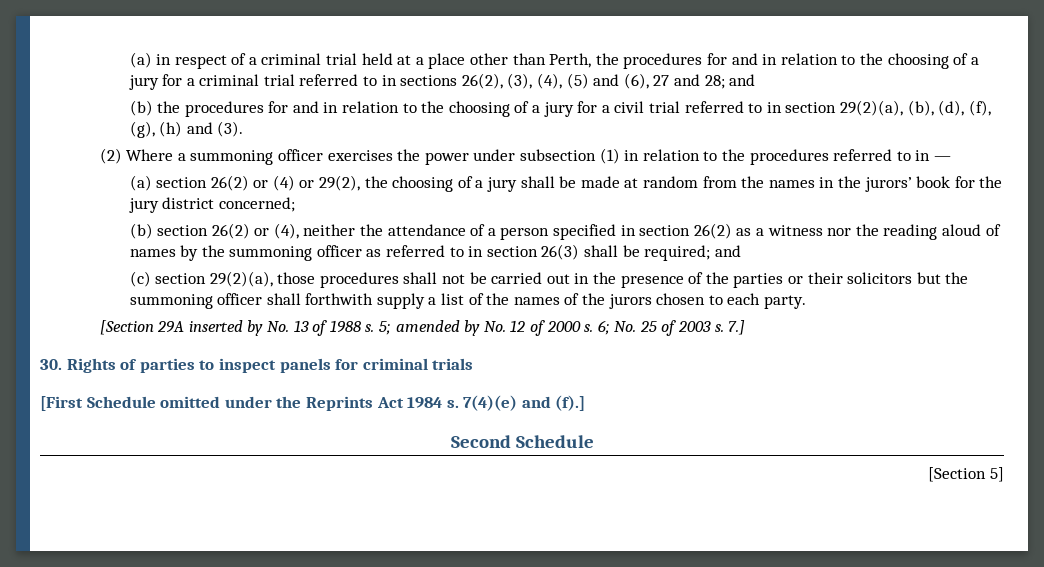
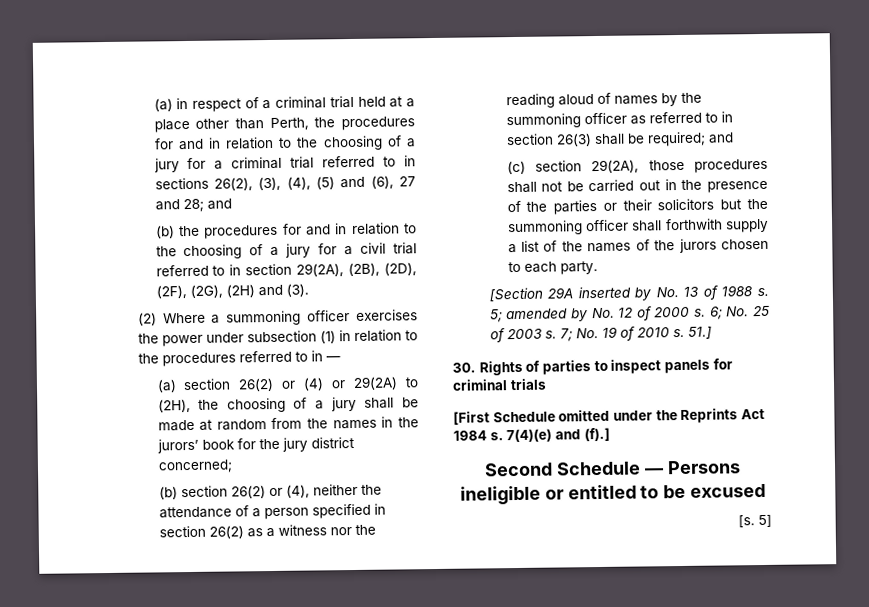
[839,100,991,116] [129,121,183,138] 29(2)(a), (b), (d), (f), (g), (h) -> [296,262,417,277] [155,284,255,299] 29(2A), (2B), (2D), (2F), (2G), (2H)
[319,175,361,191] 29(2), -> [353,376,420,390] [157,398,191,413] 29(2A) to (2H),
[209,271,273,287] 29(2)(a), -> [591,159,640,174] 29(2A),
[728,320,746,335] 7.] -> [559,326,712,342] 7; No. 19 of 2010 s. 51.]
[928,467,987,482] // [Section -> [644,460,741,475] [459,483,767,505] [738,515,755,528] — Persons ineligible or entitled to be excused // [s.

